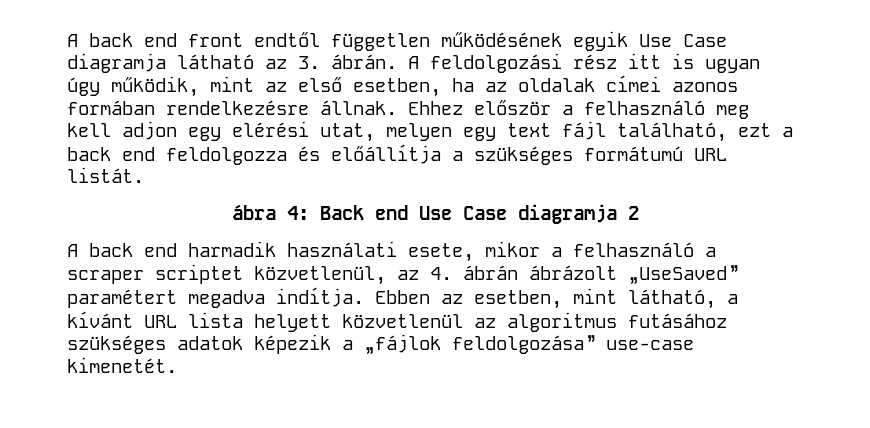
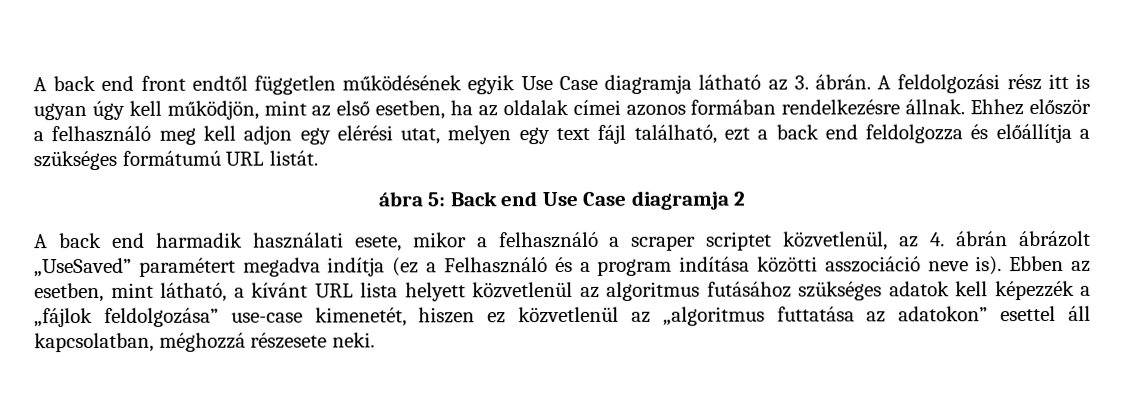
[111,76,199,97] működik, -> [128,100,259,120] kell működjön,
[286,206,309,220] 4: -> [427,192,447,207] 5:
[276,287,364,307] indítja. -> [327,256,1003,277] indítja (ez a Felhasználó és a program indítása közötti asszociáció neve is).
[254,334,331,354] képezik -> [955,280,1075,301] kell képezzék
[67,357,177,373] kimenetét. -> [314,305,1091,327] [34,332,375,353] kimenetét, hiszen ez közvetlenül az „algoritmus futtatása az adatokon” esettel áll kapcsolatban, méghozzá részesete neki.

